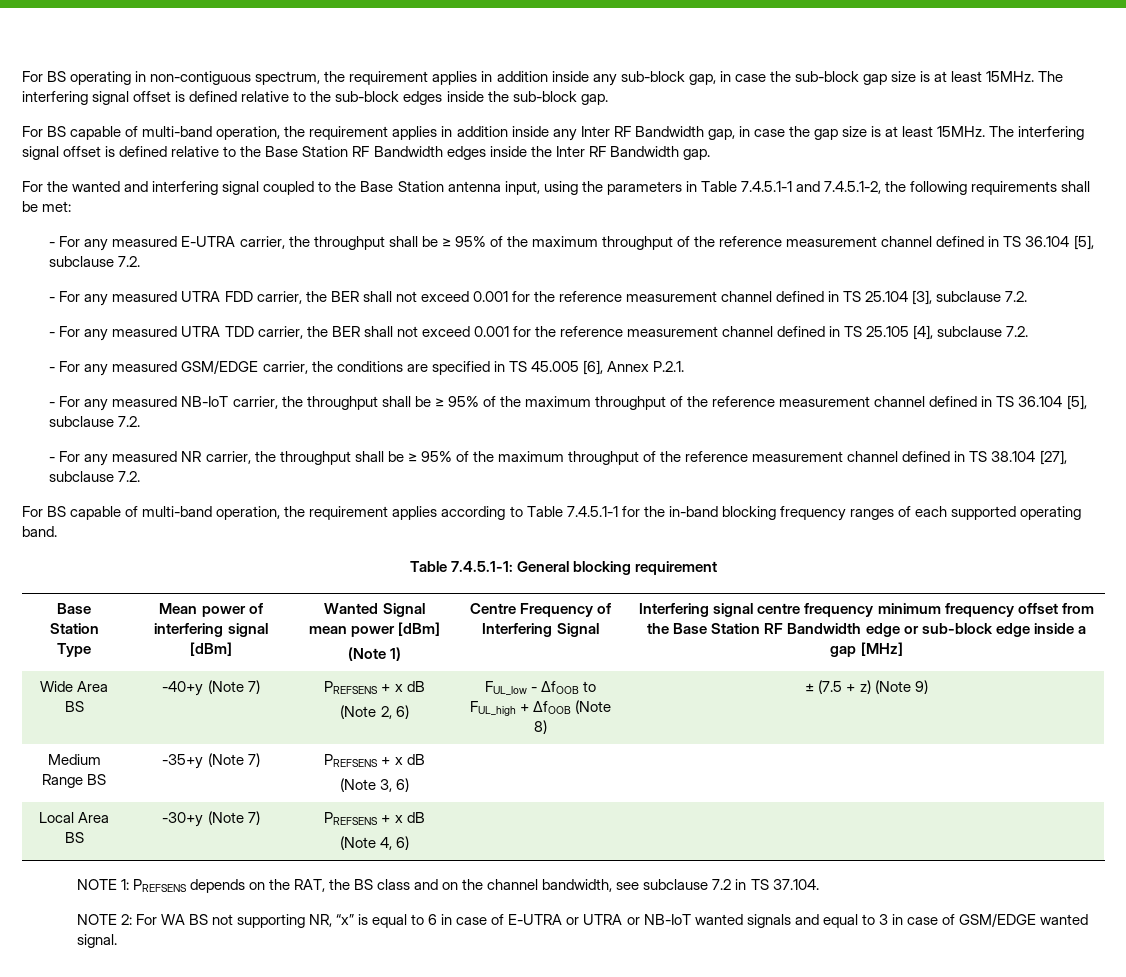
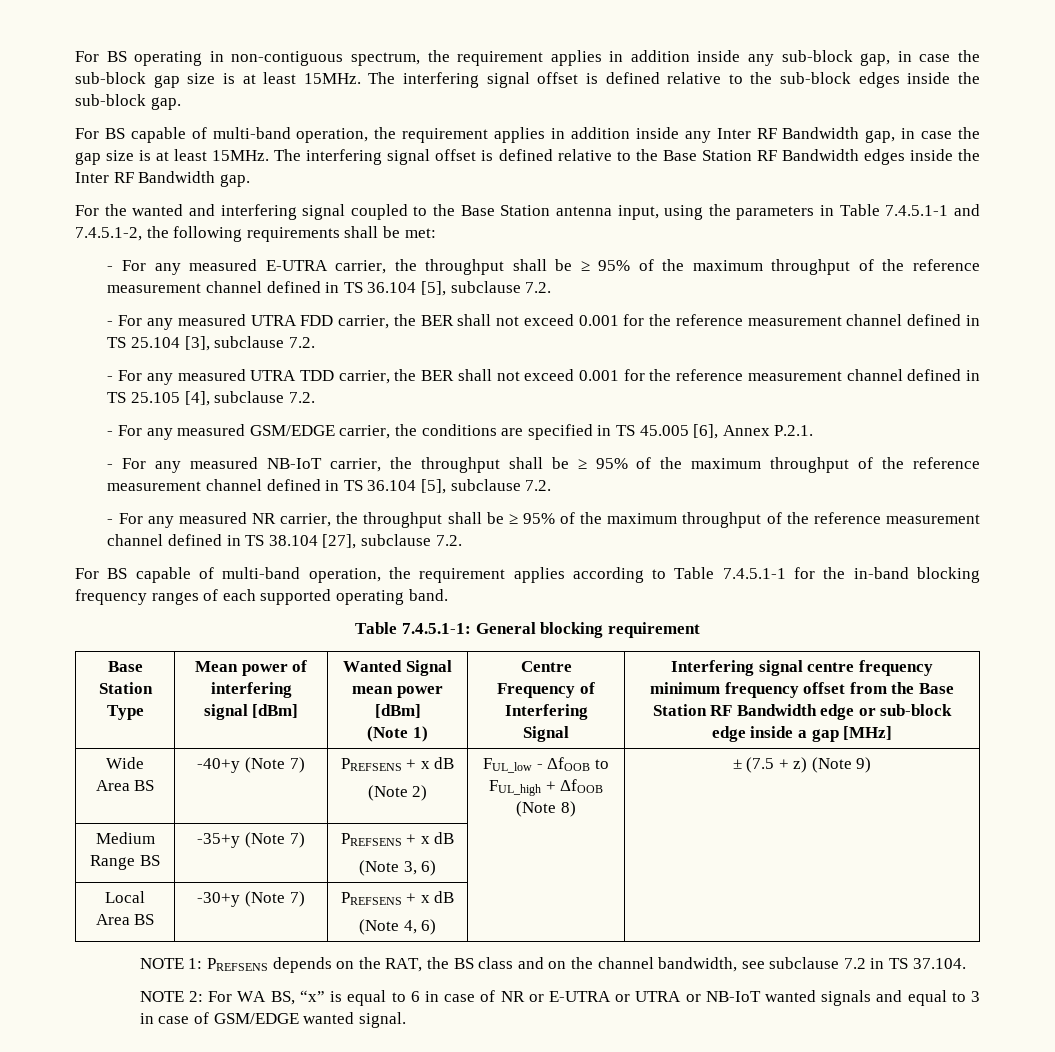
[380,705,409,719] 2, 6) -> [412,785,428,801] 2)
[188,914,332,928] BS not supporting NR, -> [270,991,295,1005] BS,
(505, 919) none -> [500,991,544,1002] NR or

